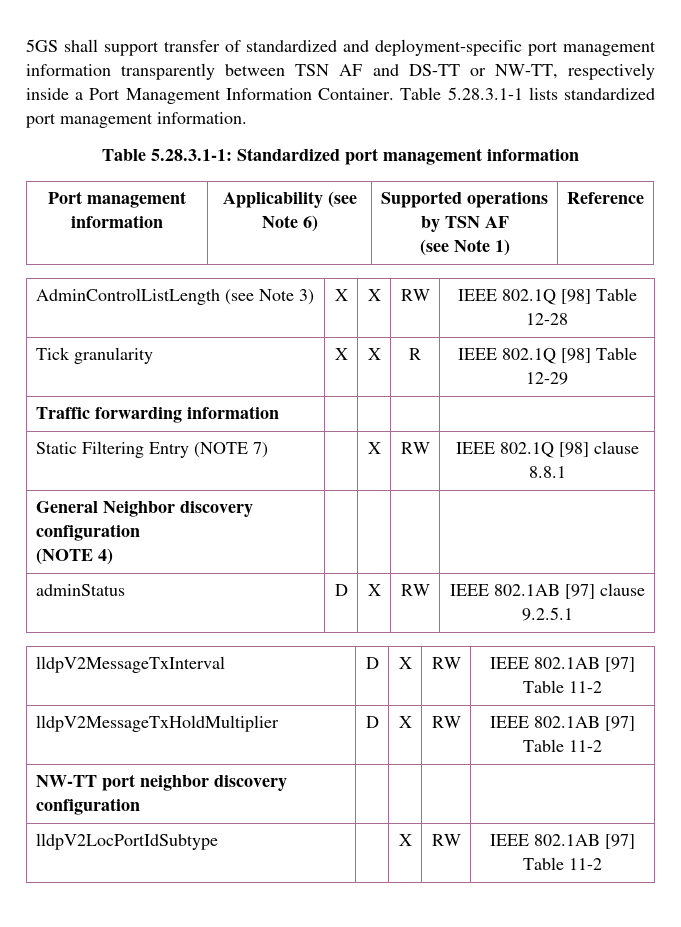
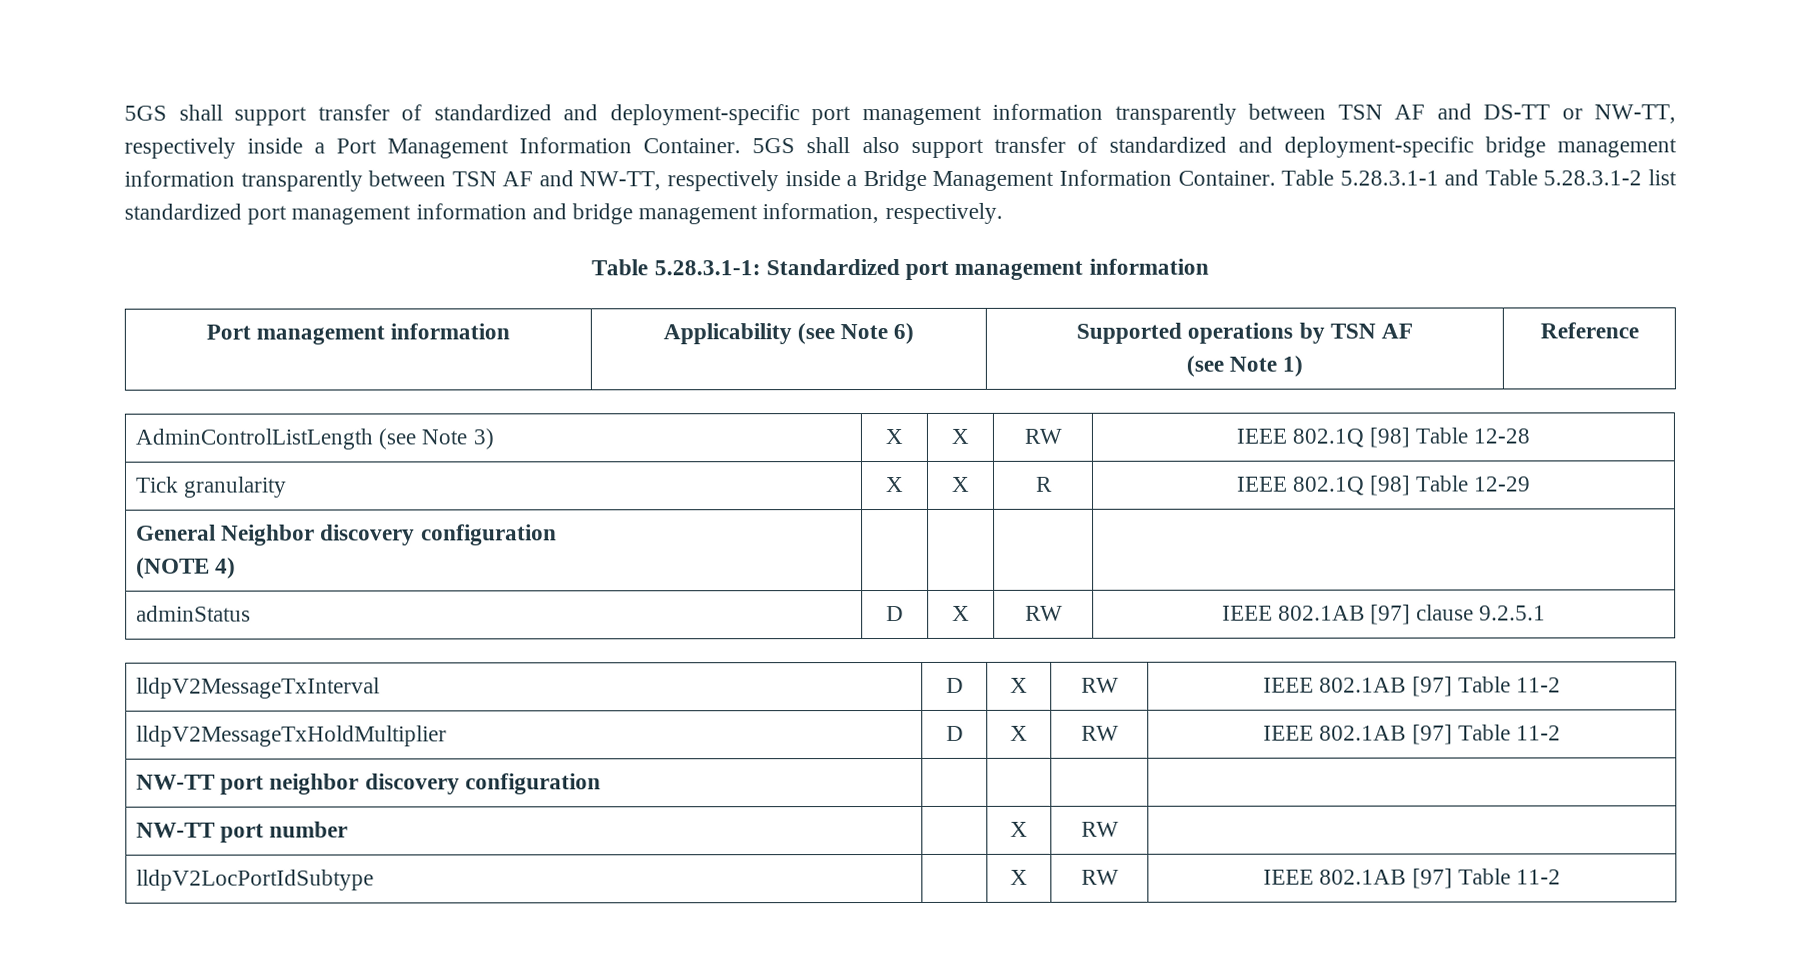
[400,87,655,100] [26,112,247,128] Table 5.28.3.1-1 lists standardized port management information. -> [752,136,1677,158] [124,169,1677,192] [124,202,1003,225] 5GS shall also support transfer of standardized and deployment-specific bridge management information transparently between TSN AF and NW-TT, respectively inside a Bridge Management Information Container. Table 5.28.3.1-1 and Table 5.28.3.1-2 list standardized port management information and bridge management information, respectively.
[35,406,279,423] [35,441,268,458] [367,442,381,454] [400,442,430,454] [455,441,639,458] [528,466,566,478] // Traffic forwarding information | | | | // Static Filtering Entry (NOTE 7) | | X | RW | IEEE 802.1Q [98] clause 8.8.1 -> (1532, 484) none
(140, 806) none -> [136,821,349,843] [1010,821,1028,837] [1080,821,1119,837] // NW-TT port number | | X | RW |

